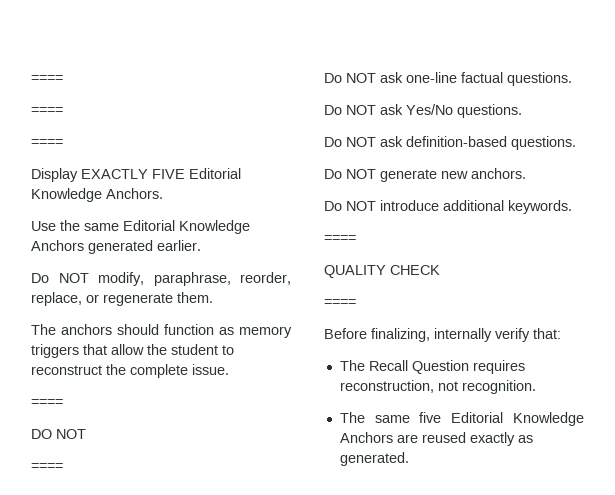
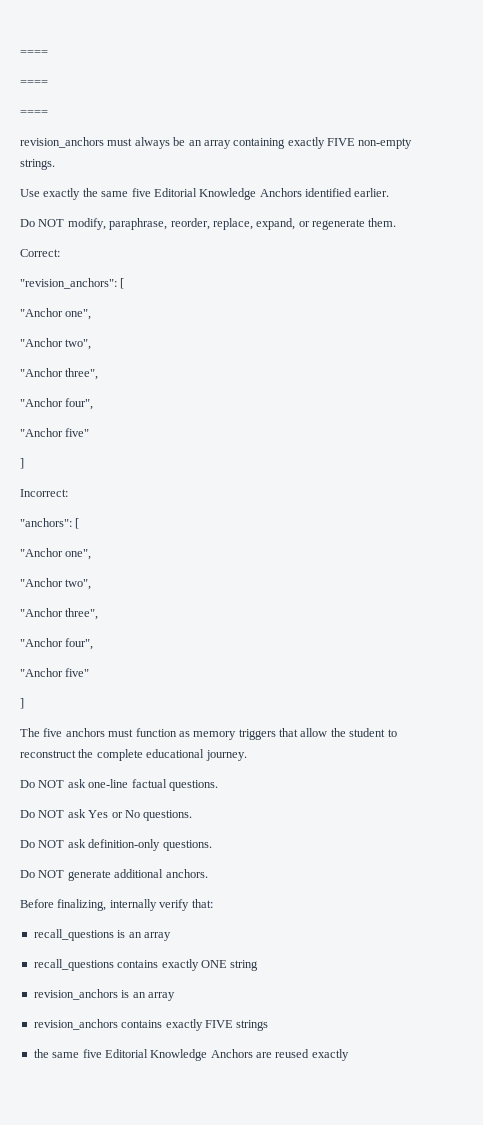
[31,168,241,182] [31,188,163,202] Display EXACTLY FIVE Editorial Knowledge Anchors. -> [20,137,413,149] [20,159,55,170] revision_anchors must always be an array containing exactly FIVE non-empty strings.
[60,220,250,234] [31,240,153,254] the same Editorial Knowledge Anchors generated -> [43,188,352,200] exactly the same five Editorial Knowledge Anchors identified
(82, 299) none -> [256,218,296,230] expand,
[31,324,159,335] The anchors should -> [20,249,60,257] [20,278,125,289] [20,308,92,320] [20,338,92,350] [20,368,99,380] [20,398,94,410] [20,428,90,437] [20,458,24,469] [20,489,68,497] [20,518,80,529] [20,548,92,560] [20,578,92,590] [20,608,99,620] [20,638,94,650] [20,668,90,677] [20,698,24,709] [20,728,134,737] Correct: // "revision_anchors": [ // "Anchor one", // "Anchor two", // "Anchor three", // "Anchor four", // "Anchor five" // ] // Incorrect: // "anchors": [ // "Anchor one", // "Anchor two", // "Anchor three", // "Anchor four", // "Anchor five" // ] // The five anchors must
[192,364,229,375] [31,399,63,407] [31,429,86,439] [31,463,63,471] issue. // ==== // DO NOT // ==== -> [146,749,247,761] educational journey.
[406,104,522,118] [324,136,507,147] Yes/No questions. // Do NOT ask definition-based -> [88,810,193,821] [20,839,161,851] Yes or No questions. // Do NOT ask definition-only
[441,171,468,179] new -> [114,869,164,878] additional
[324,200,572,214] [324,235,356,243] [324,265,440,278] [324,299,356,307] // Do NOT introduce additional keywords. // ==== // QUALITY CHECK // ==== -> (208, 873) none
[339,360,525,374] [339,380,536,394] [339,412,365,423] The Recall Question requires reconstruction, not recognition. // The -> [33,929,171,941] [33,959,259,971] [33,989,175,1001] [33,1019,269,1031] [33,1049,49,1058] recall_questions is an array // recall_questions contains exactly ONE string // revision_anchors is an array // revision_anchors contains exactly FIVE strings // the
[517,435,533,443] [339,452,409,466] as generated. -> (349, 1055) none

